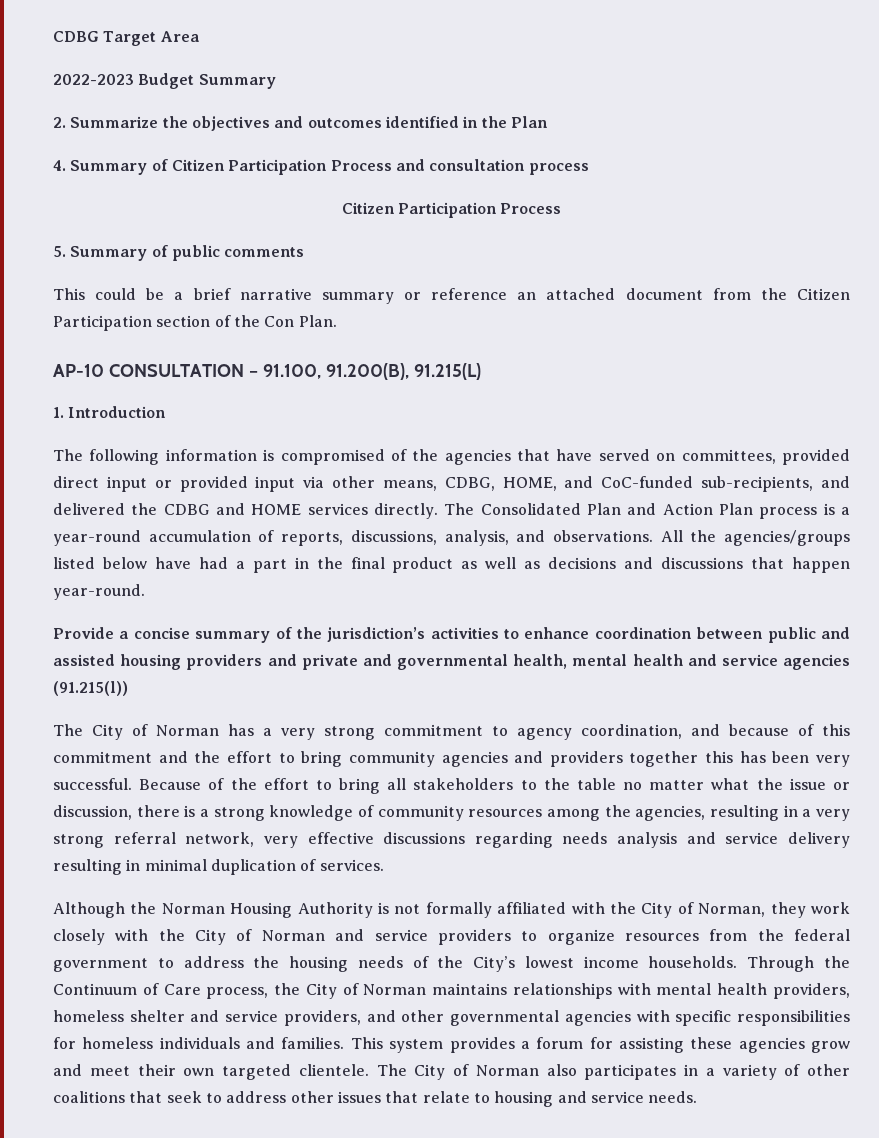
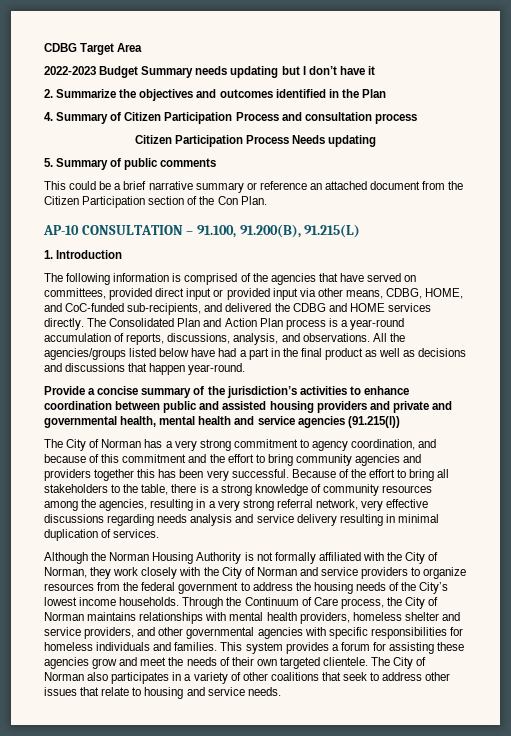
(276, 81) none -> [195,66,375,78] needs updating but I don’t have it
(562, 208) none -> [292,135,377,147] Needs updating
[280,449,385,465] compromised -> [184,273,238,285] comprised
[576,778,850,790] [53,805,132,820] table no matter what the issue or discussion, -> [141,484,169,495] table,
(130, 1071) none -> [168,657,230,666] the needs of

